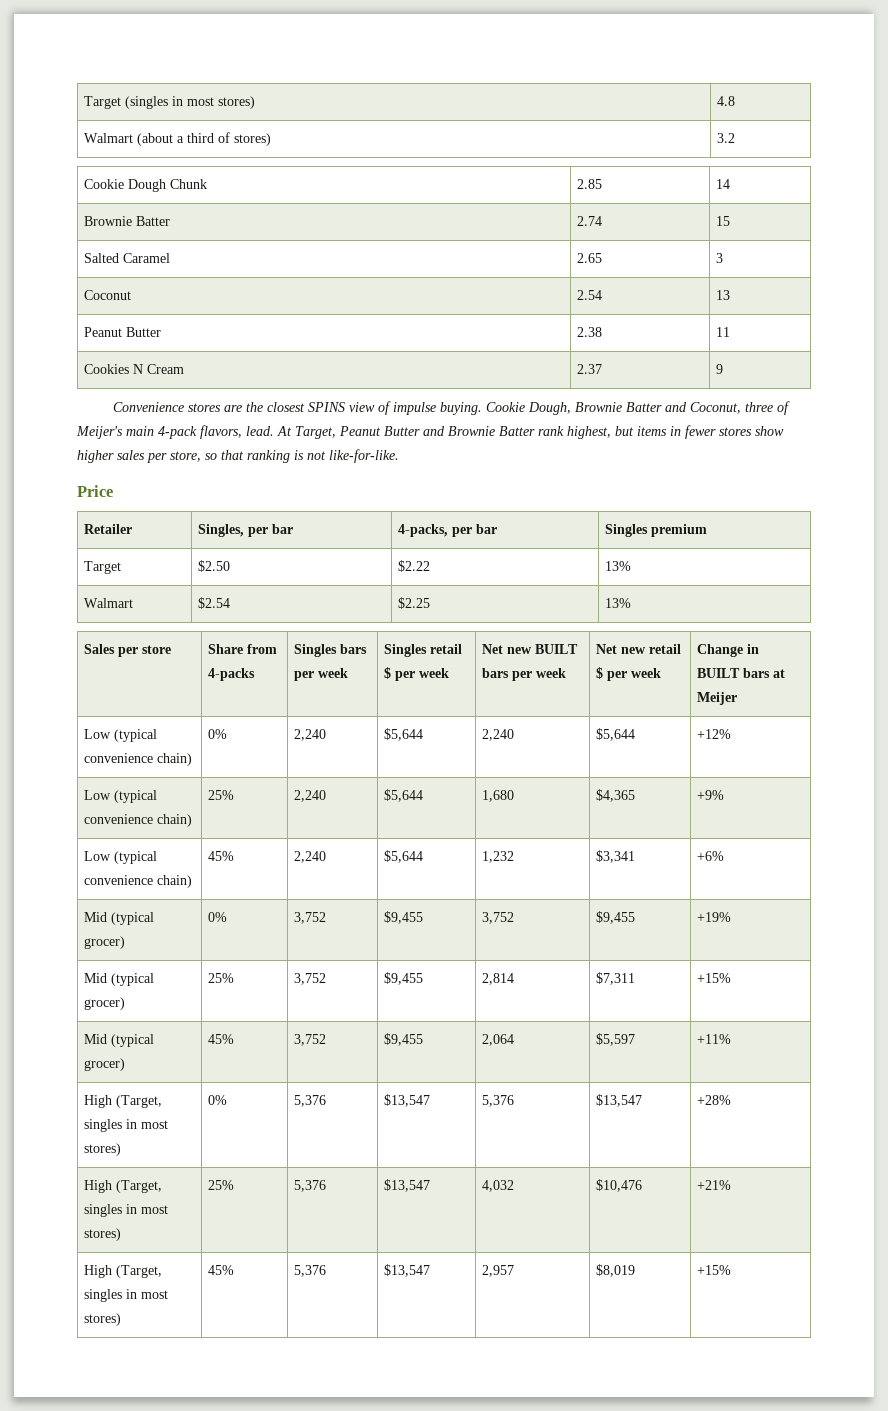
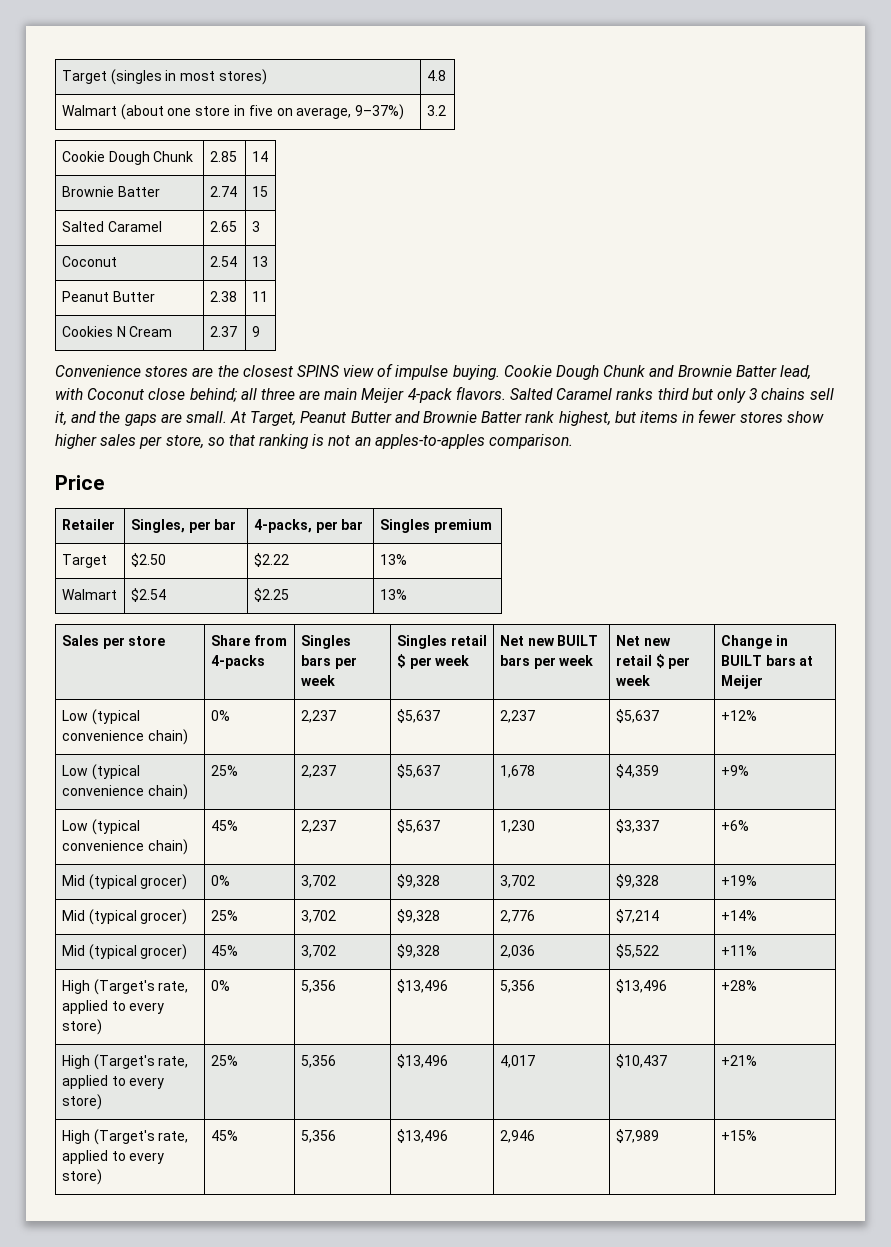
[176,132,271,146] a third of stores) -> [167,104,405,120] one store in five on average, 9–37%)
[528,401,791,415] [76,425,274,439] Dough, Brownie Batter and Coconut, three of Meijer's main 4-pack flavors, lead. -> [556,365,811,380] [55,386,834,403] [55,411,227,426] Dough Chunk and Brownie Batter lead, with Coconut close behind; all three are main Meijer 4-pack flavors. Salted Caramel ranks third but only 3 chains sell it, and the gaps are small.
[329,449,399,463] like-for-like. -> [354,434,574,449] an apples-to-apples comparison.
[293,729,326,741] [383,728,423,741] [481,729,514,741] [595,728,635,741] 2,240 | $5,644 | 2,240 | $5,644 -> [300,710,336,723] [396,709,440,723] [499,710,535,723] [615,709,659,723] 2,237 | $5,637 | 2,237 | $5,637
[293,790,326,802] [383,789,423,802] [481,790,514,802] [595,789,635,802] 2,240 | $5,644 | 1,680 | $4,365 -> [300,765,336,778] [396,764,440,778] [499,765,535,778] [615,764,659,778] 2,237 | $5,637 | 1,678 | $4,359
[293,851,326,863] [383,850,423,863] [481,851,514,863] [595,850,635,863] 2,240 | $5,644 | 1,232 | $3,341 -> [300,820,336,833] [396,819,440,833] [499,820,535,833] [615,819,659,833] 2,237 | $5,637 | 1,230 | $3,337
[293,912,326,924] [383,911,423,924] [481,912,514,924] [595,911,635,924] 3,752 | $9,455 | 3,752 | $9,455 -> [300,875,336,888] [396,874,440,888] [499,875,535,888] [615,874,659,888] 3,702 | $9,328 | 3,702 | $9,328
[293,973,326,985] [383,972,423,985] [481,973,514,985] [595,972,635,985] [696,973,731,983] 3,752 | $9,455 | 2,814 | $7,311 | +15% -> [300,910,336,923] [396,909,440,923] [499,910,535,923] [615,909,659,923] [720,910,757,921] 3,702 | $9,328 | 2,776 | $7,214 | +14%
[293,1034,326,1046] [383,1033,423,1046] [481,1034,514,1046] [595,1033,635,1046] [696,1034,731,1044] [83,1095,162,1108] [83,1119,168,1132] [83,1143,121,1156] [207,1095,227,1105] [293,1095,326,1107] [383,1094,430,1107] [481,1095,514,1107] [595,1094,642,1107] [696,1095,731,1105] [83,1180,162,1193] [83,1204,168,1217] [83,1228,121,1241] [207,1180,234,1190] [293,1180,326,1192] [383,1179,430,1192] [481,1180,514,1192] [595,1179,642,1192] [696,1180,731,1190] [83,1265,162,1278] [83,1289,168,1302] [83,1313,121,1326] [207,1265,234,1275] [293,1265,326,1277] [383,1264,430,1277] [481,1265,514,1277] [595,1264,635,1277] 3,752 | $9,455 | 2,064 | $5,597 | +11% // High (Target, singles in most stores) | 0% | 5,376 | $13,547 | 5,376 | $13,547 | +28% // High (Target, singles in most stores) | 25% | 5,376 | $13,547 | 4,032 | $10,476 | +21% // High (Target, singles in most stores) | 45% | 5,376 | $13,547 | 2,957 | $8,019 -> [300,945,336,958] [396,944,440,958] [499,945,535,958] [615,944,659,958] [720,945,757,956] [61,979,189,995] [61,1000,165,1014] [61,1019,102,1035] [210,980,230,991] [300,980,336,993] [396,979,448,993] [499,980,535,993] [615,979,667,993] [720,980,757,991] [61,1054,189,1070] [61,1075,165,1089] [61,1094,102,1110] [210,1055,238,1066] [300,1055,336,1068] [396,1054,448,1068] [499,1055,535,1068] [615,1054,667,1068] [720,1055,757,1066] [61,1129,189,1145] [61,1150,165,1164] [61,1169,102,1185] [210,1130,238,1141] [300,1130,336,1143] [396,1129,448,1143] [499,1130,535,1143] [615,1129,659,1143] 3,702 | $9,328 | 2,036 | $5,522 | +11% // High (Target's rate, applied to every store) | 0% | 5,356 | $13,496 | 5,356 | $13,496 | +28% // High (Target's rate, applied to every store) | 25% | 5,356 | $13,496 | 4,017 | $10,437 | +21% // High (Target's rate, applied to every store) | 45% | 5,356 | $13,496 | 2,946 | $7,989

